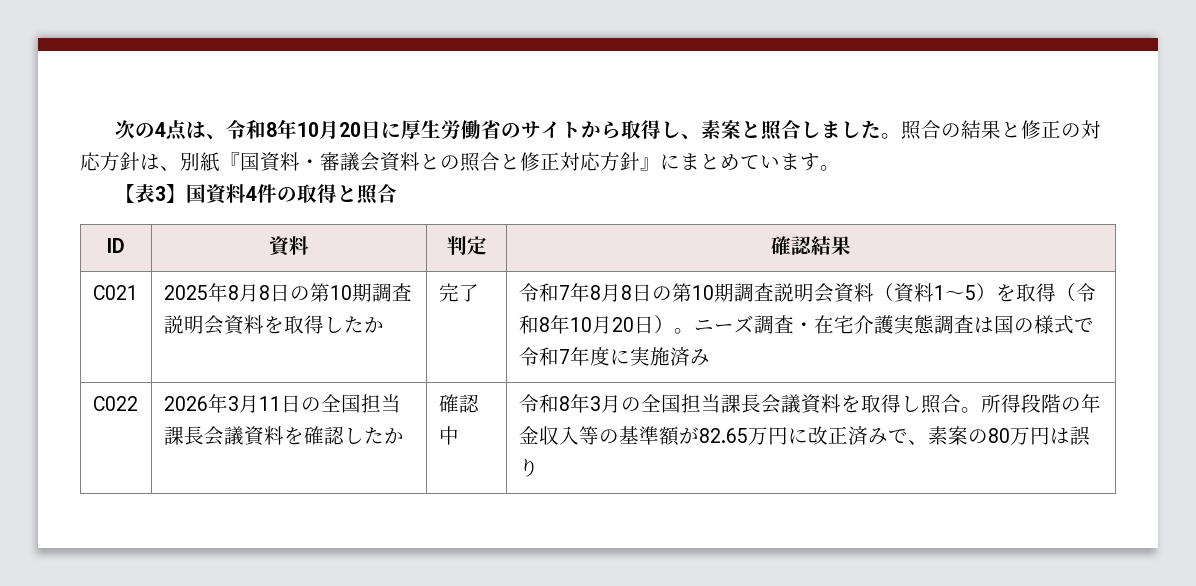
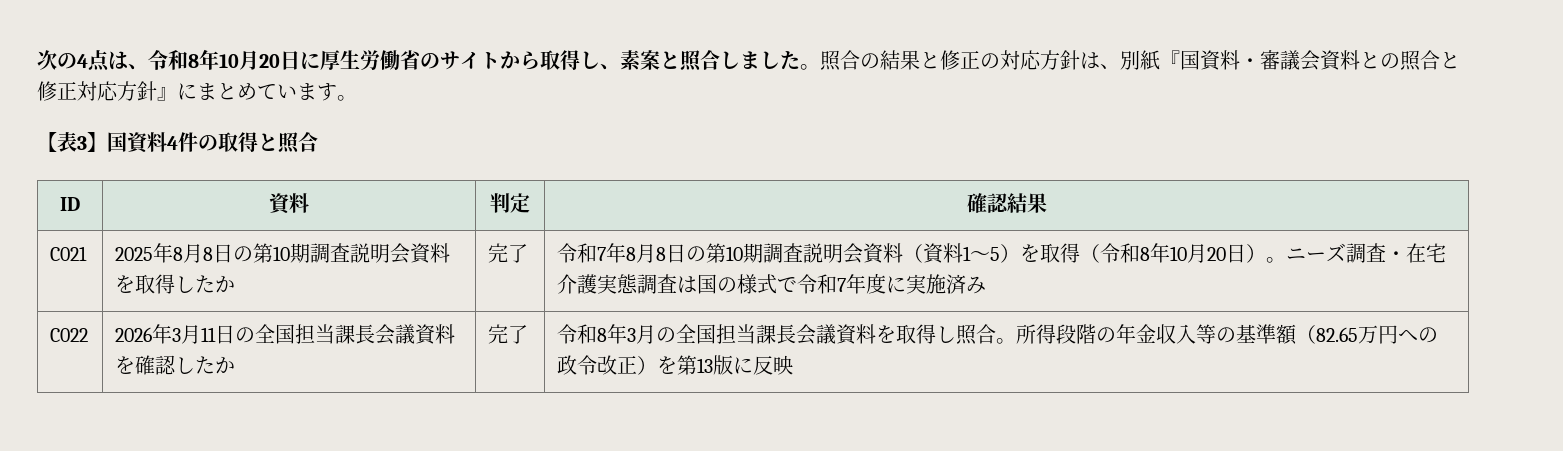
[438,394,480,413] [438,426,459,445] 確認中 -> [488,324,529,344] 完了
[678,427,699,444] が -> [1296,325,1317,344] （
[787,426,1090,446] [518,458,539,477] に改正済みで、素案の80万円は誤り -> [1398,327,1439,343] [557,355,794,375] への政令改正）を第13版に反映

